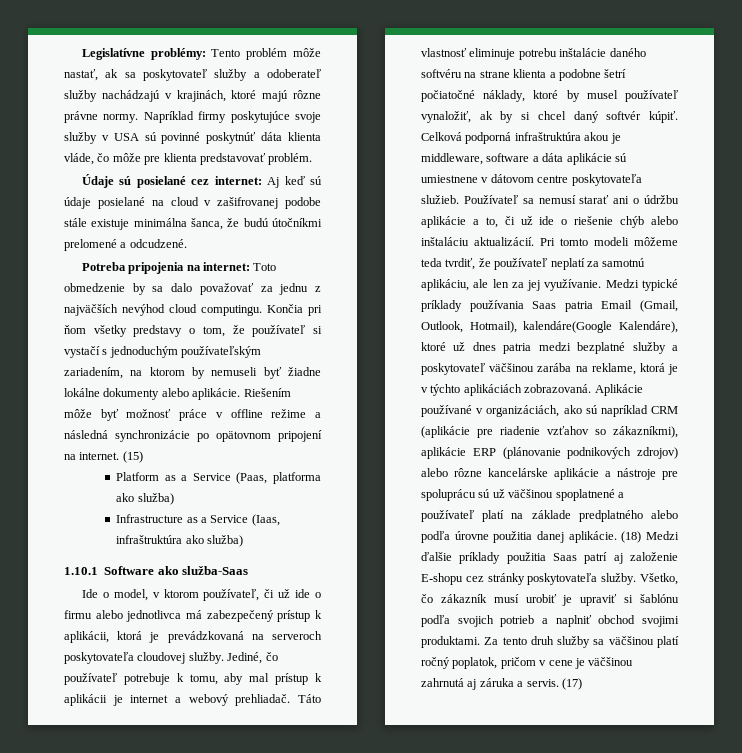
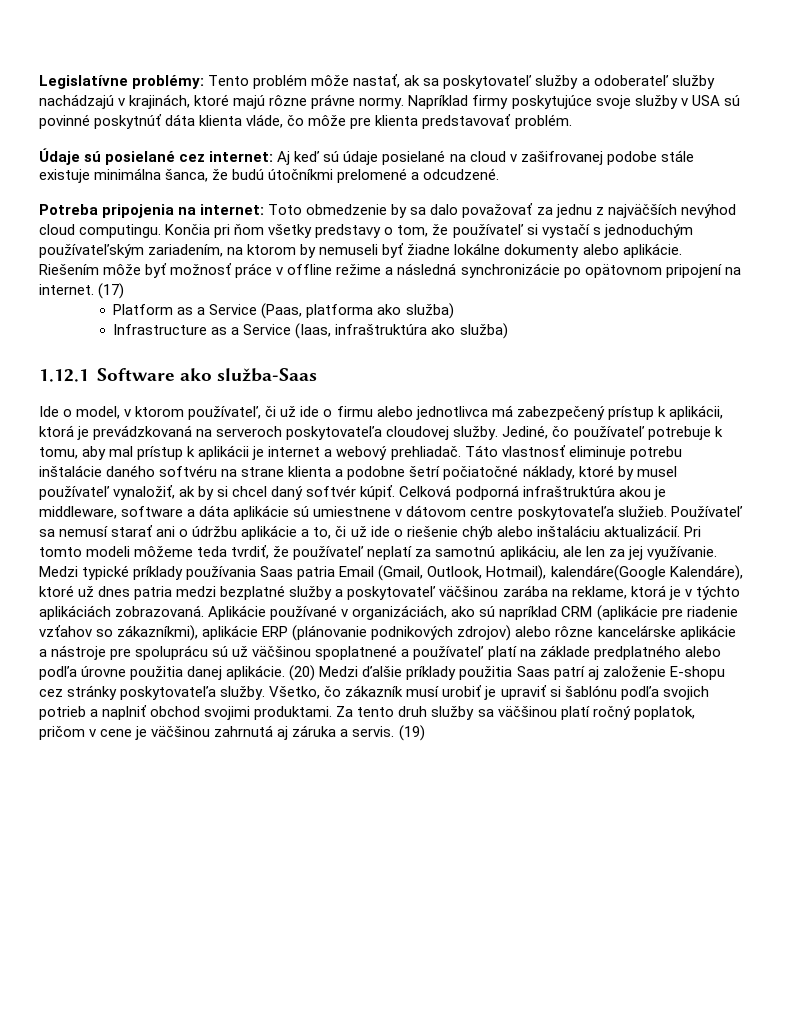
[122,451,143,463] (15) -> [98,283,125,299] (17)
[64,567,98,575] 1.10.1 -> [39,369,89,382] 1.12.1
[621,531,642,543] (18) -> [289,665,316,681] (20)
[561,678,582,690] (17) -> [398,725,425,741] (19)

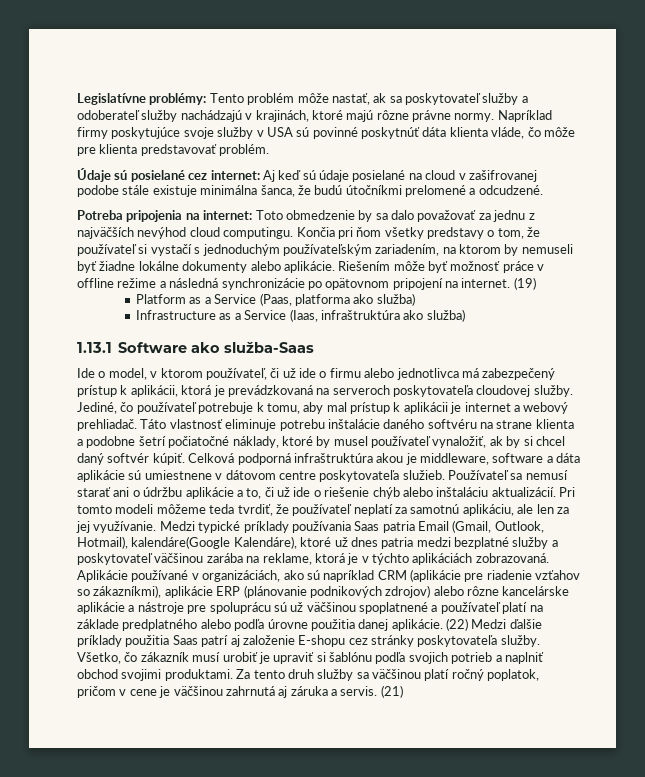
[98,283,125,299] (17) -> [513,277,536,290] (19)
[39,369,89,382] 1.12.1 -> [77,342,112,353] 1.13.1
[289,665,316,681] (20) -> [446,618,468,631] (22)
[398,725,425,741] (19) -> [380,685,403,698] (21)

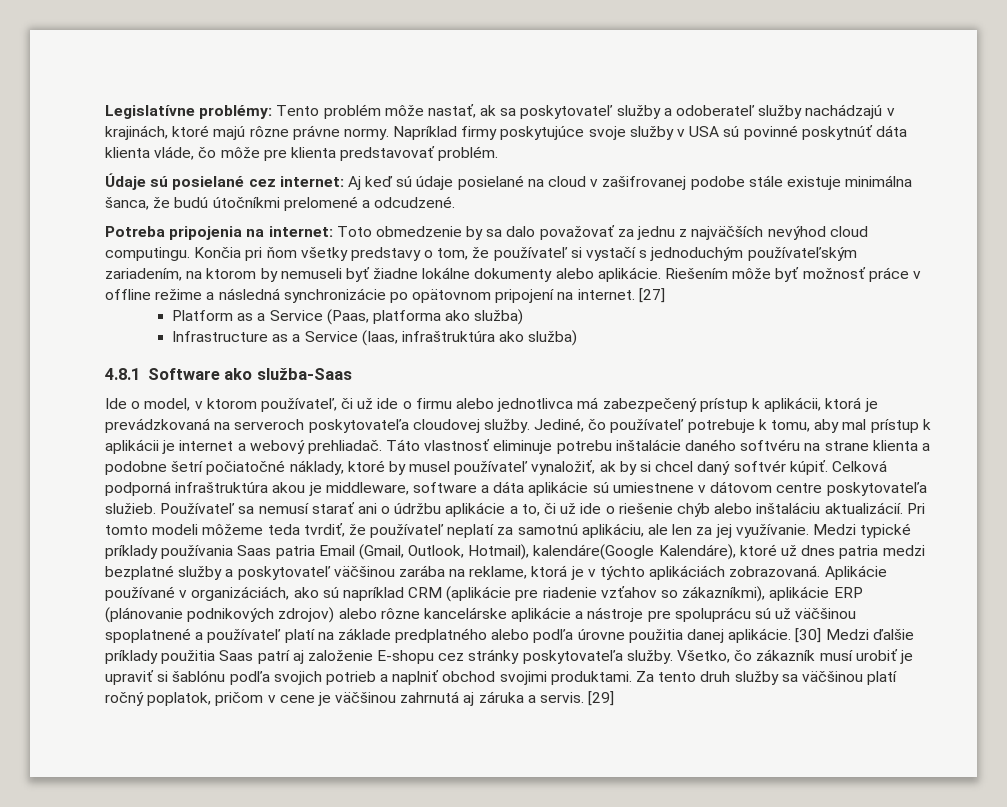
[513,277,536,290] (19) -> [638,288,665,303] [27]
[77,342,112,353] 1.13.1 -> [105,368,140,380] 4.8.1
[446,618,468,631] (22) -> [795,628,822,643] [30]
[380,685,403,698] (21) -> [588,691,615,706] [29]

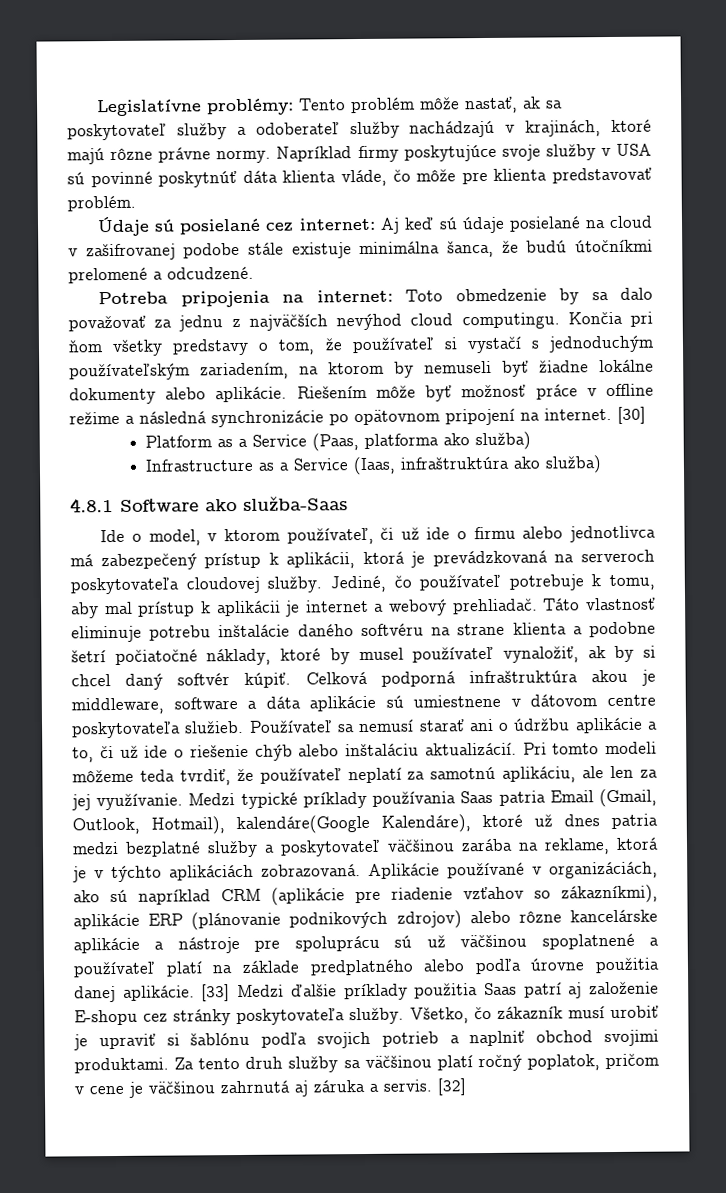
[638,288,665,303] [27] -> [617,406,646,424] [30]
[795,628,822,643] [30] -> [201,984,231,1002] [33]
[588,691,615,706] [29] -> [437,1078,467,1096] [32]

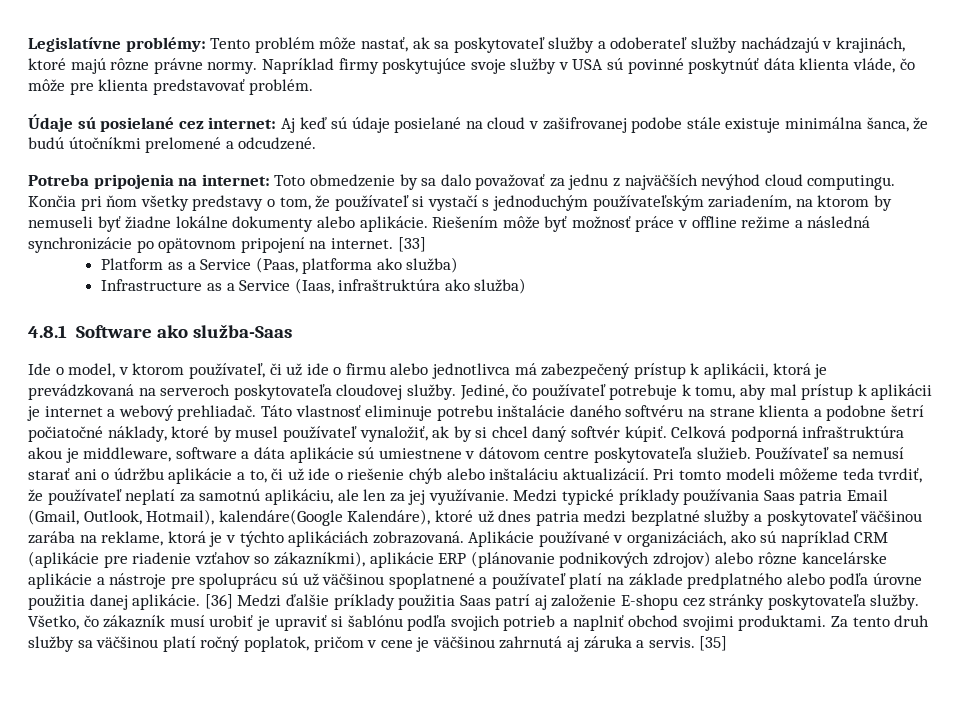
[617,406,646,424] [30] -> [397,237,426,252] [33]
[201,984,231,1002] [33] -> [204,594,233,609] [36]
[437,1078,467,1096] [32] -> [699,636,728,651] [35]

